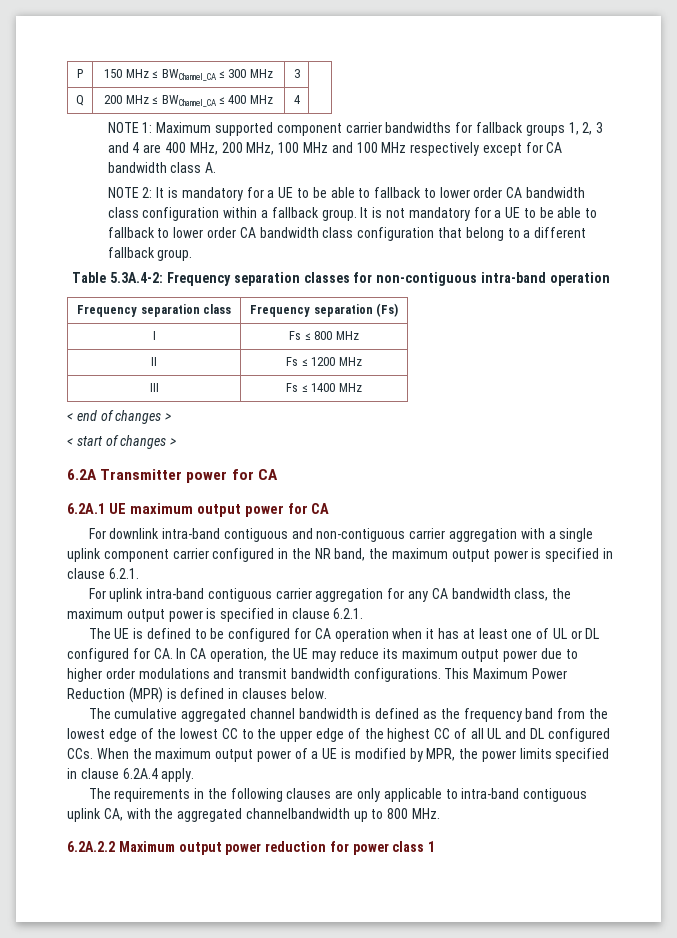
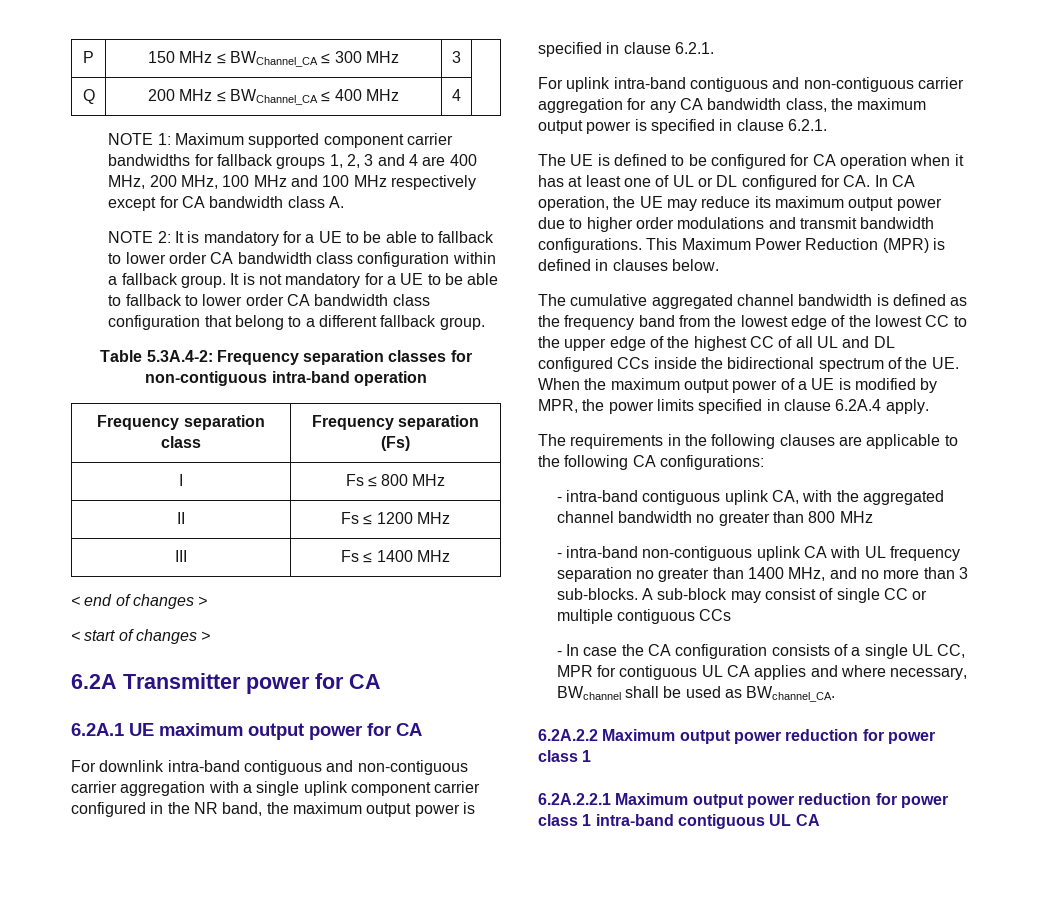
(272, 595) none -> [772,77,914,92] and non-contiguous
[67,748,93,759] CCs. -> [617,357,959,372] CCs inside the bidirectional spectrum of the UE.
[357,788,381,802] only -> (862, 441) none
(458, 794) none -> [538,455,764,470] [556,497,562,502] the following CA configurations: // -
[245,808,441,822] channelbandwidth up to 800 MHz. -> [556,511,873,526] [556,546,960,561] [556,567,968,582] [556,588,928,603] [556,609,732,624] [556,644,966,659] [556,665,968,680] [556,686,836,702] channel bandwidth no greater than 800 MHz // - intra-band non-contiguous uplink CA with UL frequency separation no greater than 1400 MHz, and no more than 3 sub-blocks. A sub-block may consist of single CC or multiple contiguous CCs // - In case the CA configuration consists of a single UL CC, MPR for contiguous UL CA applies and where necessary, BWchannel shall be used as BWchannel_CA.
(436, 846) none -> [538,793,948,808] [538,814,820,829] // 6.2A.2.2.1 Maximum output power reduction for power class 1 intra-band contiguous UL CA

